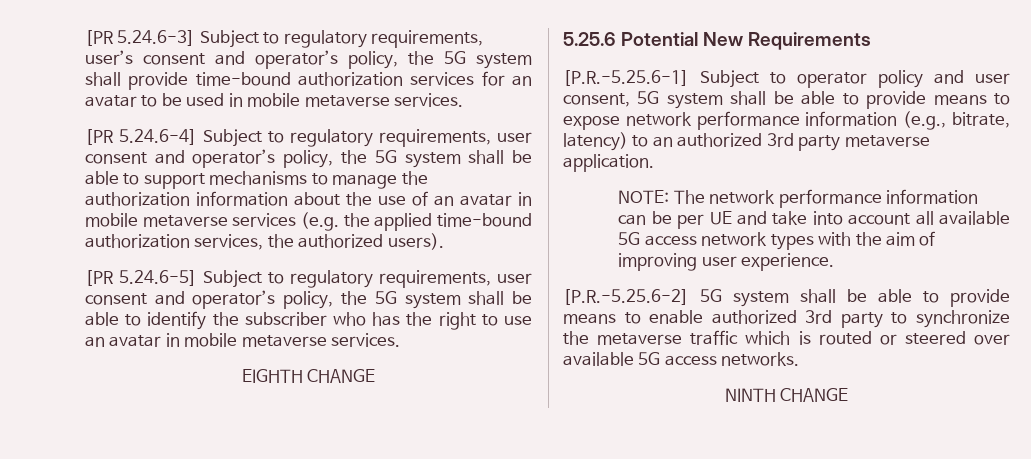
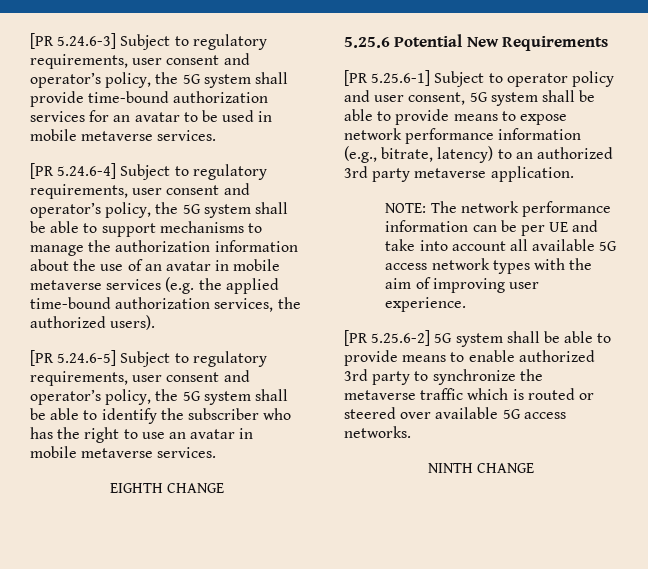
[85,50,133,65] user’s -> [132,58,163,65] user
[563,70,689,86] [P.R.-5.25.6-1] -> [344,70,431,86] [PR 5.25.6-1]
[563,289,689,305] [P.R.-5.25.6-2] -> [344,330,431,346] [PR 5.25.6-2]

